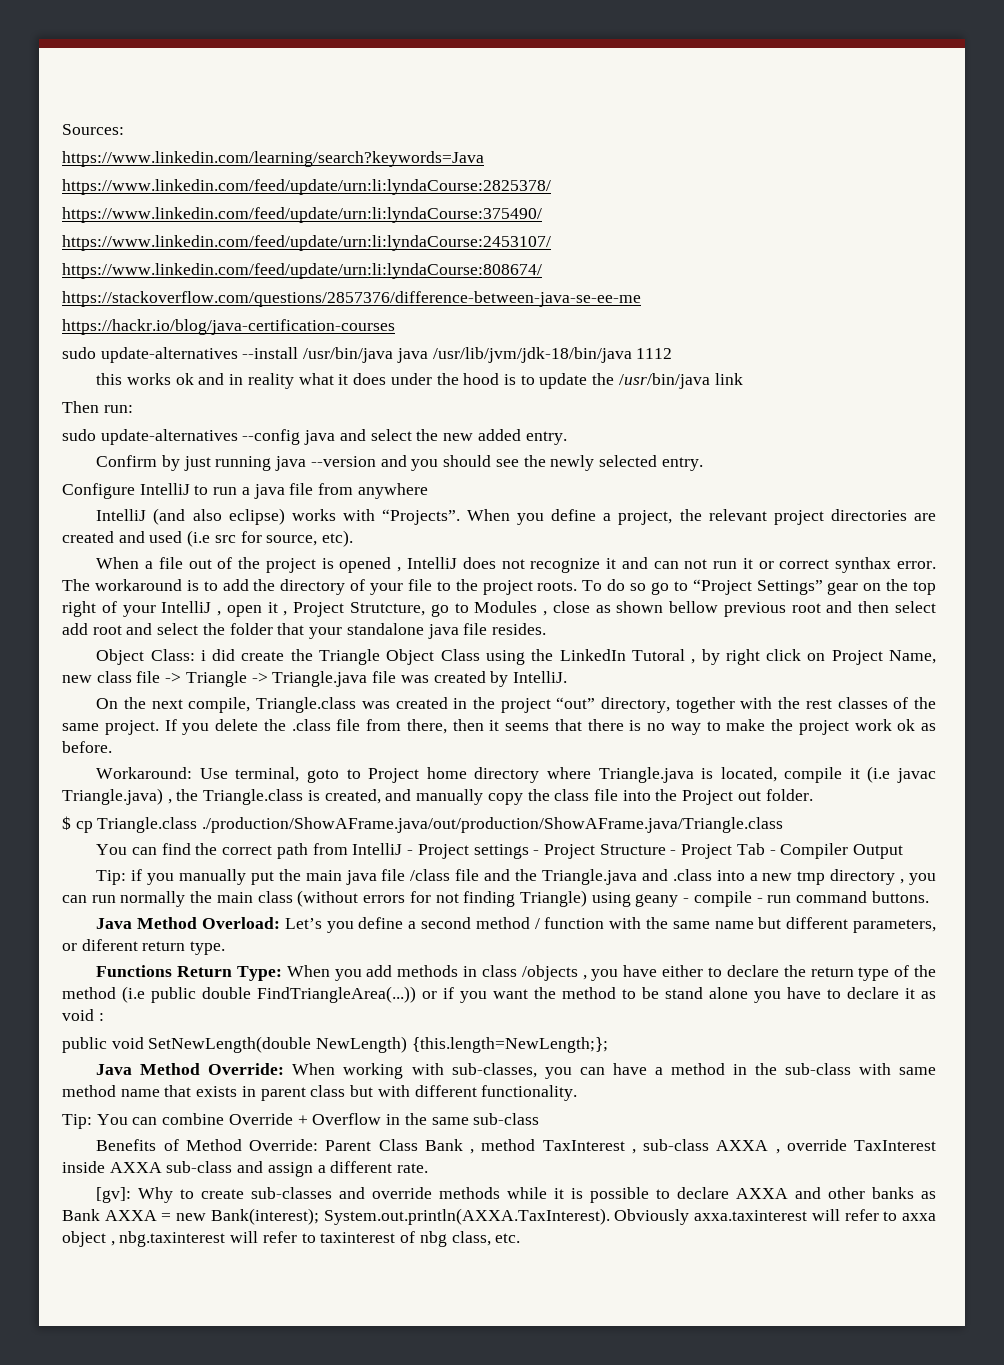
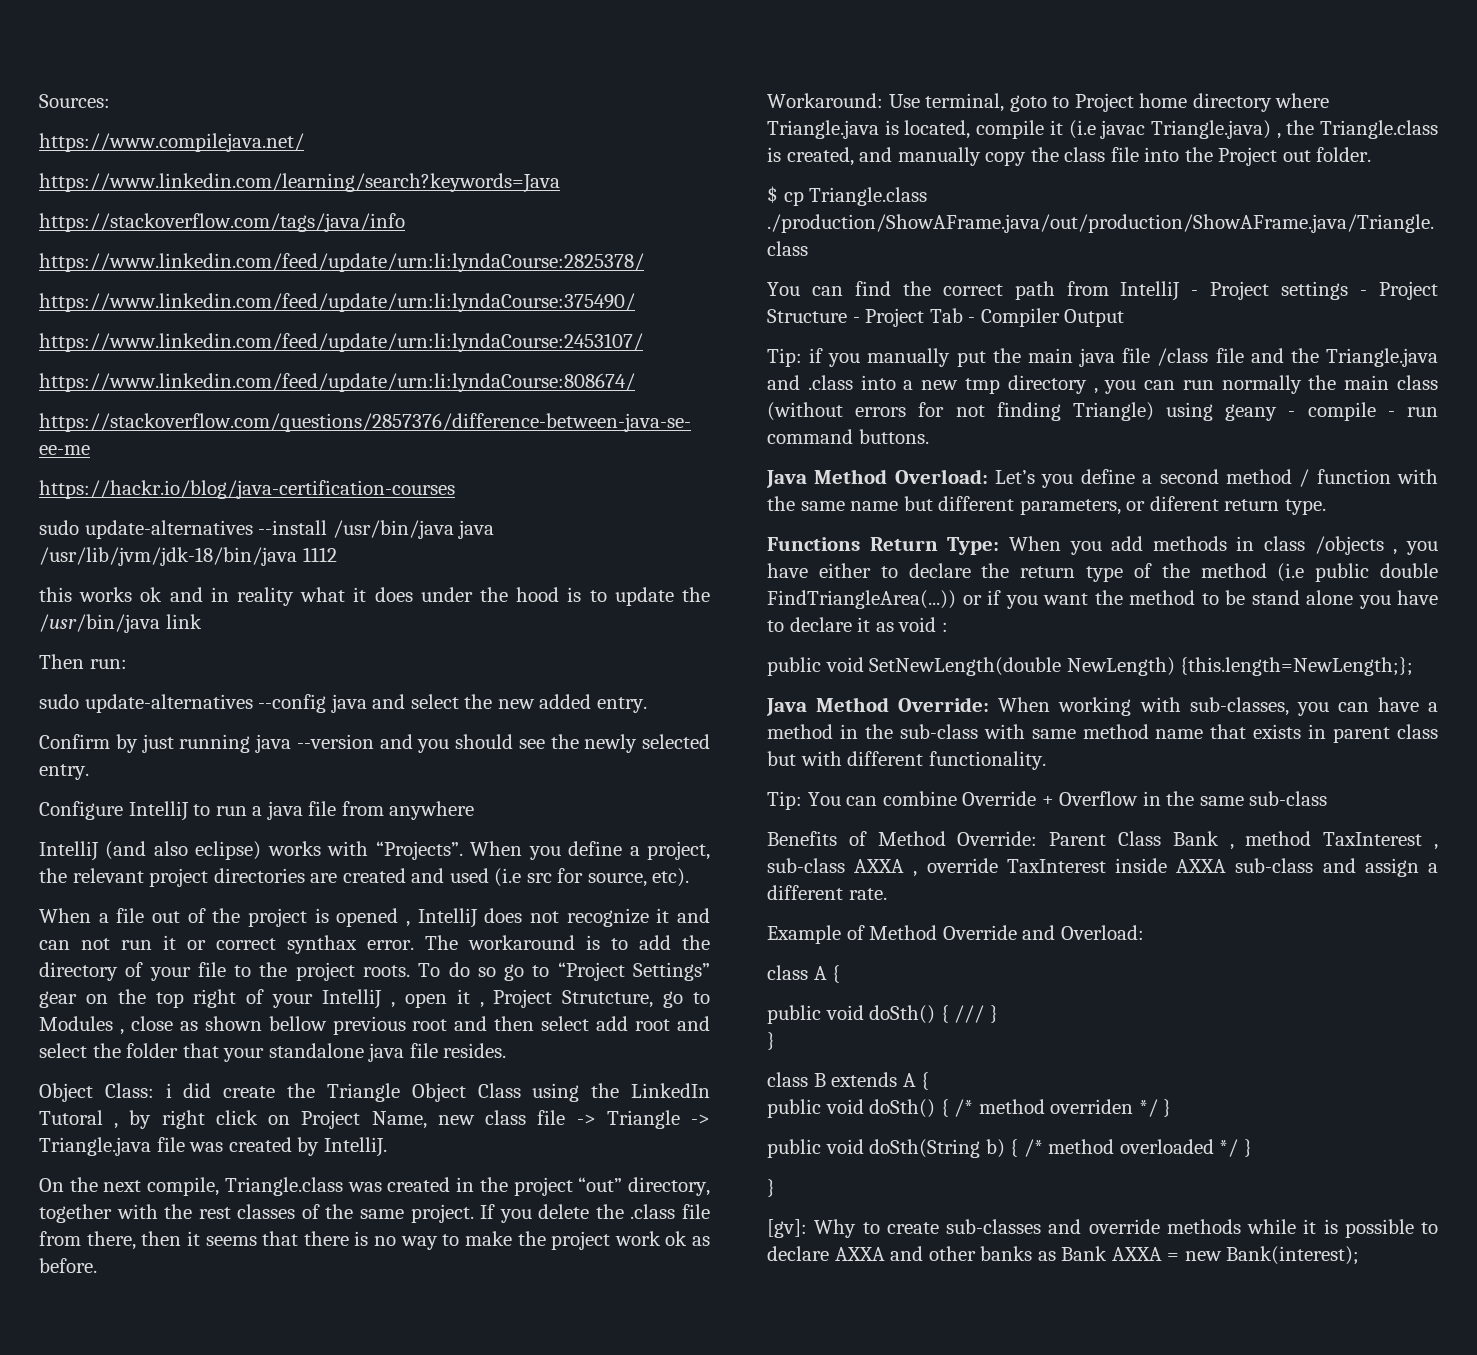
(124, 129) none -> [39,133,304,152] // https://www.compilejava.net/
(484, 159) none -> [39,213,405,232] // https://stackoverflow.com/tags/java/info
(429, 1168) none -> [767,925,1144,944] [767,965,841,983] [767,1005,998,1024] [767,1032,775,1050] [767,1072,930,1090] [767,1099,1172,1118] [767,1139,1252,1158] [767,1179,775,1197] // Example of Method Override and Overload: // class A { // public void doSth() { /// } // } // class B extends A { // public void doSth() { /* method overriden */ } // public void doSth(String b) { /* method overloaded */ } // }
[323,1208,937,1225] [62,1231,521,1247] System.out.println(AXXA.TaxInterest). Obviously axxa.taxinterest will refer to axxa object , nbg.taxinterest will refer to taxinterest of nbg class, etc. -> (1360, 1255) none

